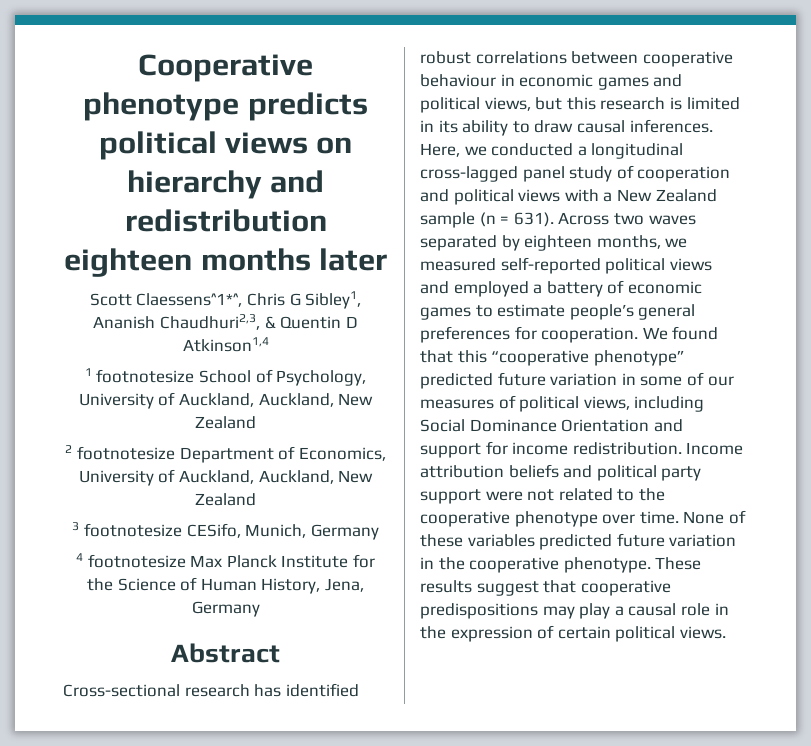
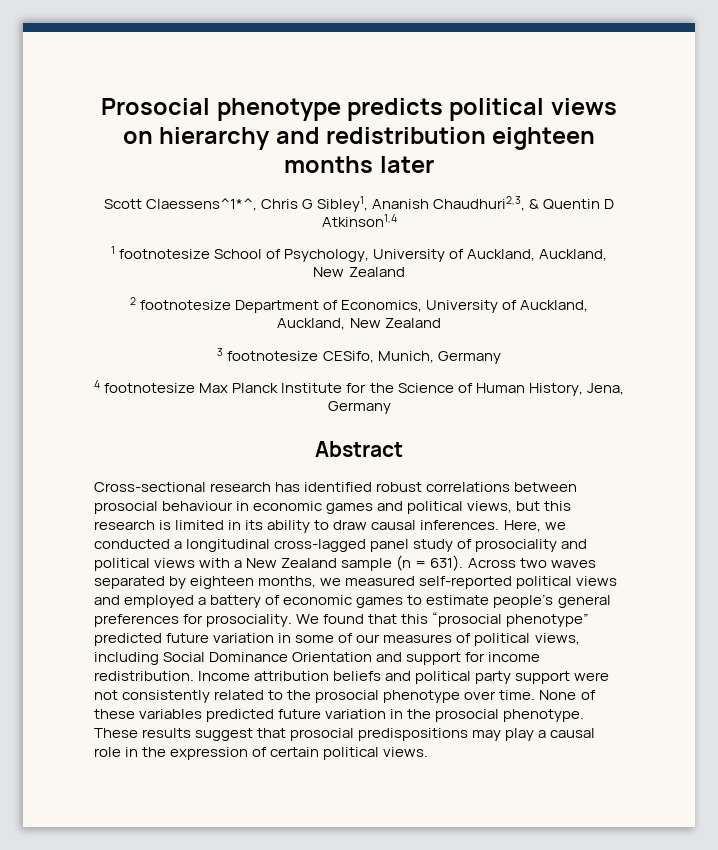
[138,54,313,82] Cooperative -> [101,98,211,115] Prosocial
[642,51,733,67] cooperative -> [94,501,158,514] prosocial
[637,166,731,182] cooperation -> [475,539,558,552] prosociality
[541,327,639,343] cooperation. -> [206,614,293,627] prosociality.
[491,350,590,366] “cooperative -> [432,612,503,627] “prosocial
(555, 495) none -> [122,690,211,703] consistently
[420,511,510,527] cooperative -> [315,690,380,703] prosocial
[469,557,560,573] cooperative -> [435,709,500,722] prosocial
[580,580,671,596] cooperative -> [290,728,355,741] prosocial

